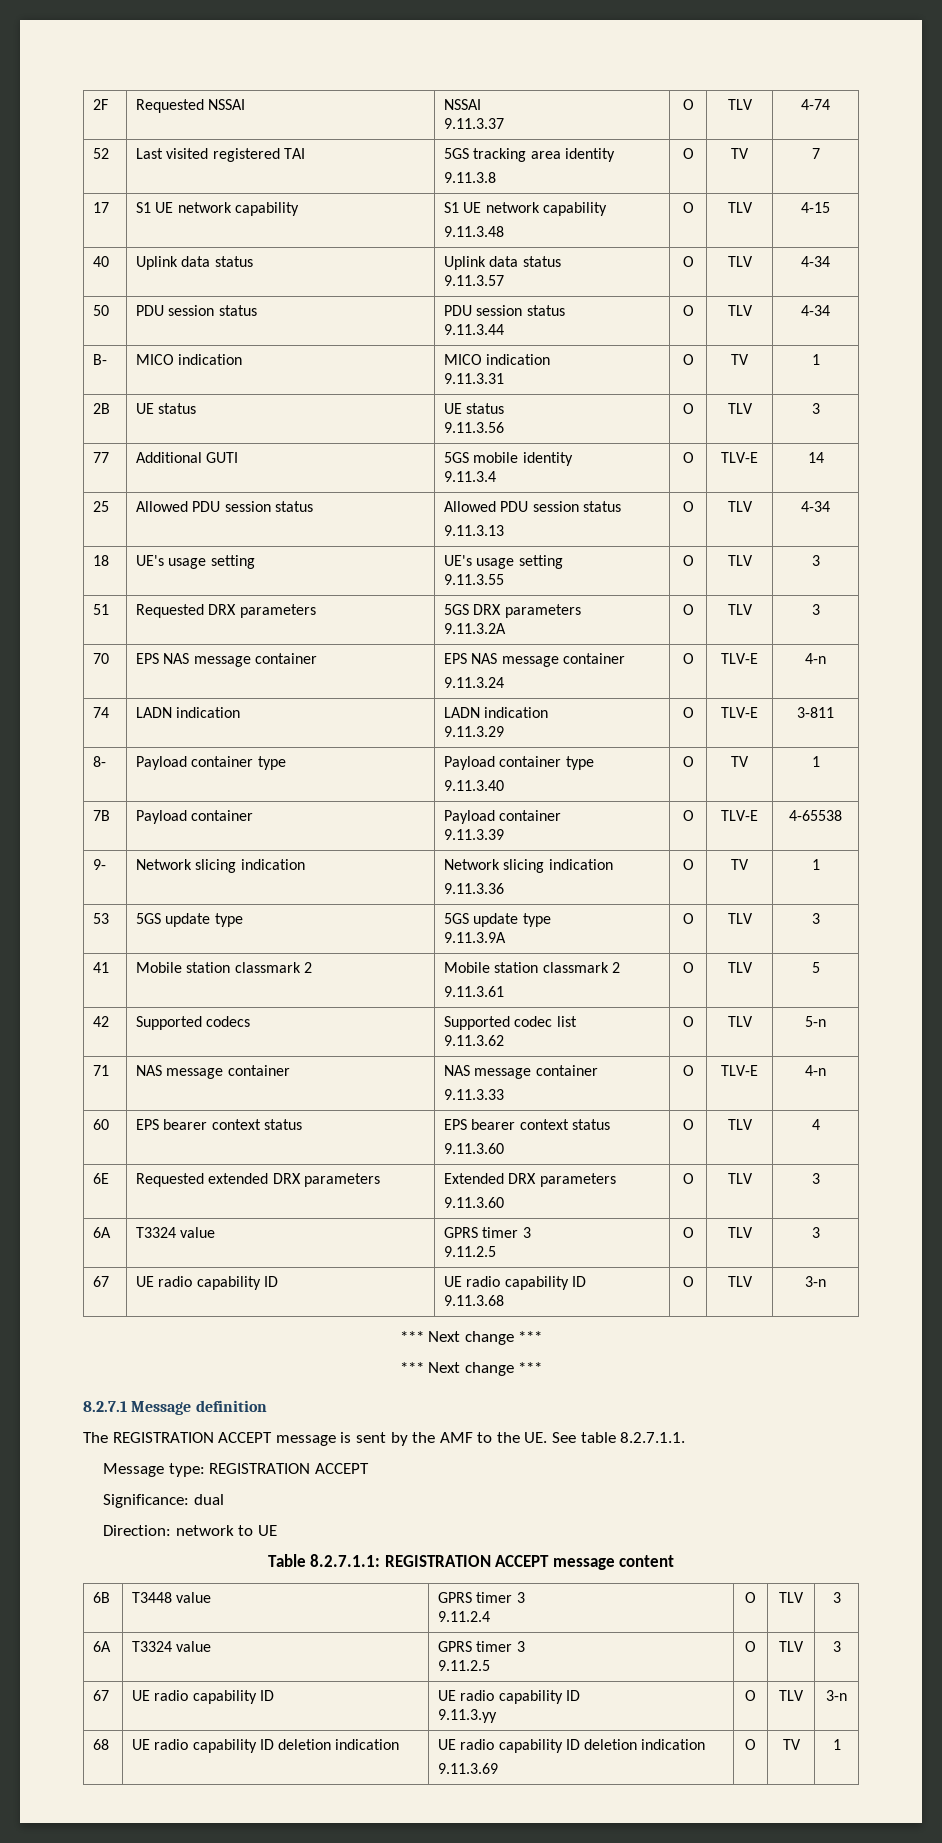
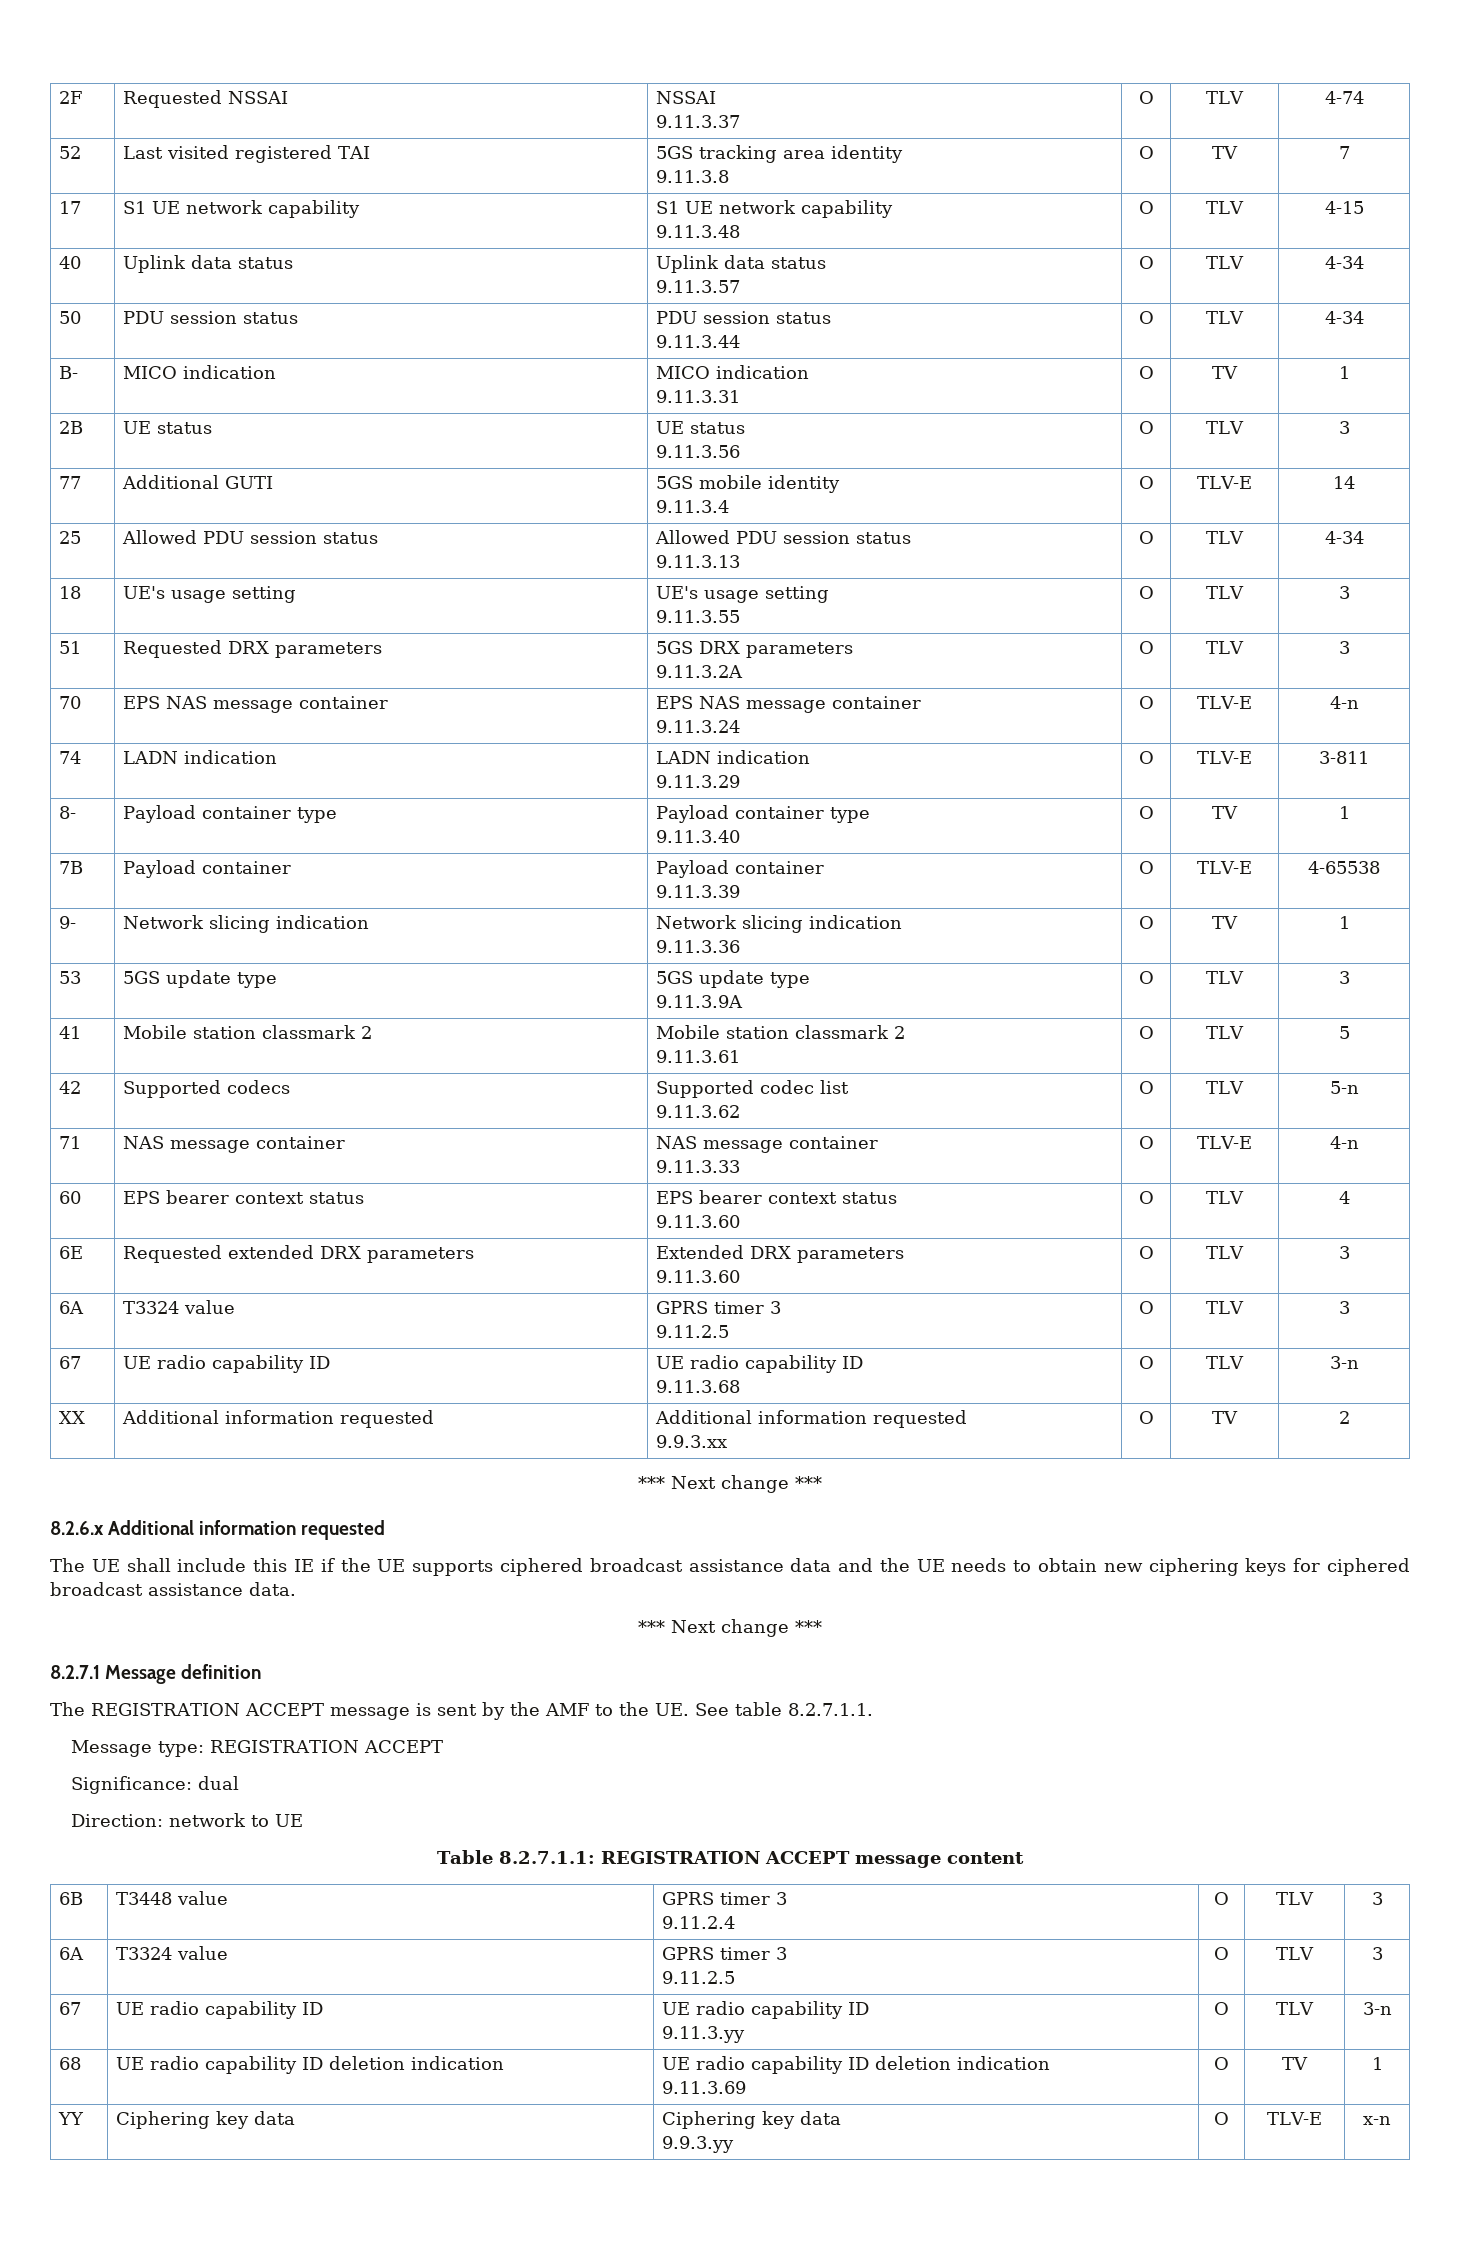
[399,1331,543,1345] // *** Next change *** -> [59,1411,86,1424] [122,1410,435,1428] [655,1410,968,1428] [656,1435,728,1448] [1138,1411,1154,1424] [1212,1411,1238,1424] [1338,1411,1350,1424] [638,1475,822,1493] [50,1520,386,1540] [50,1558,1411,1576] [50,1582,296,1596] // XX | Additional information requested | Additional information requested // 9.9.3.xx | O | TV | 2 // *** Next change *** // 8.2.6.x Additional information requested // The UE shall include this IE if the UE supports ciphered broadcast assistance data and the UE needs to obtain new ciphering keys for ciphered broadcast assistance data.
(841, 1744) none -> [58,2112,85,2125] [116,2111,296,2129] [662,2111,842,2129] [662,2136,735,2153] [1214,2112,1229,2125] [1266,2112,1323,2125] [1363,2116,1391,2125] // YY | Ciphering key data | Ciphering key data // 9.9.3.yy | O | TLV-E | x-n

